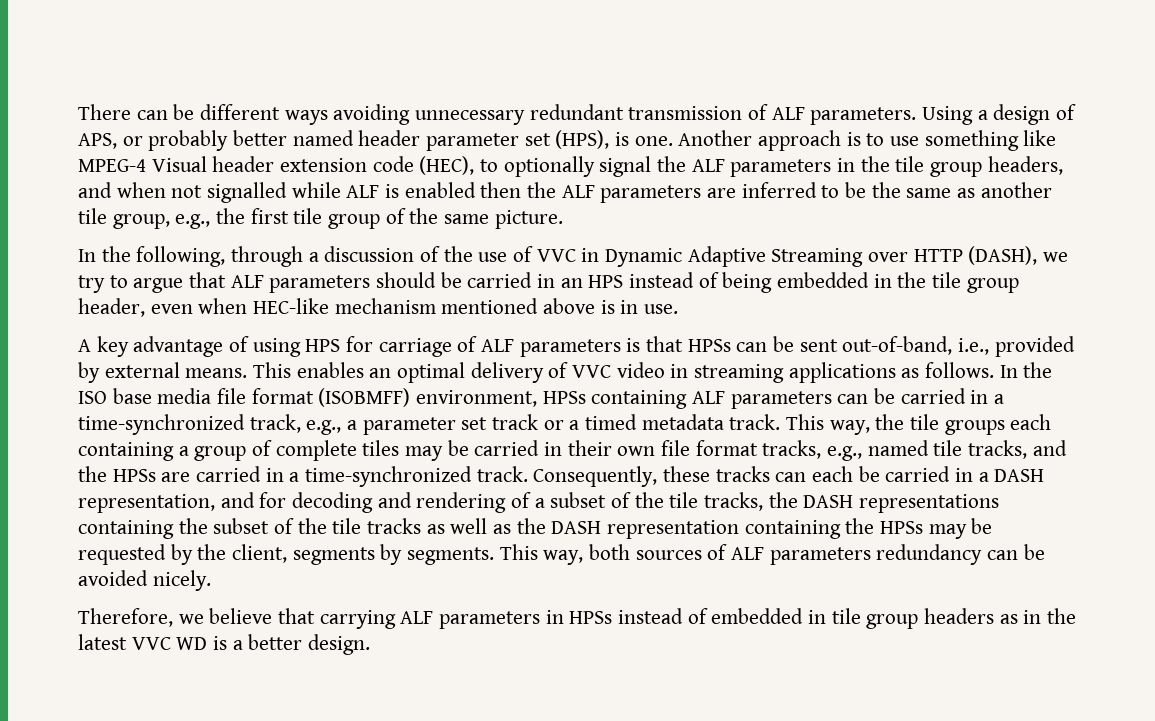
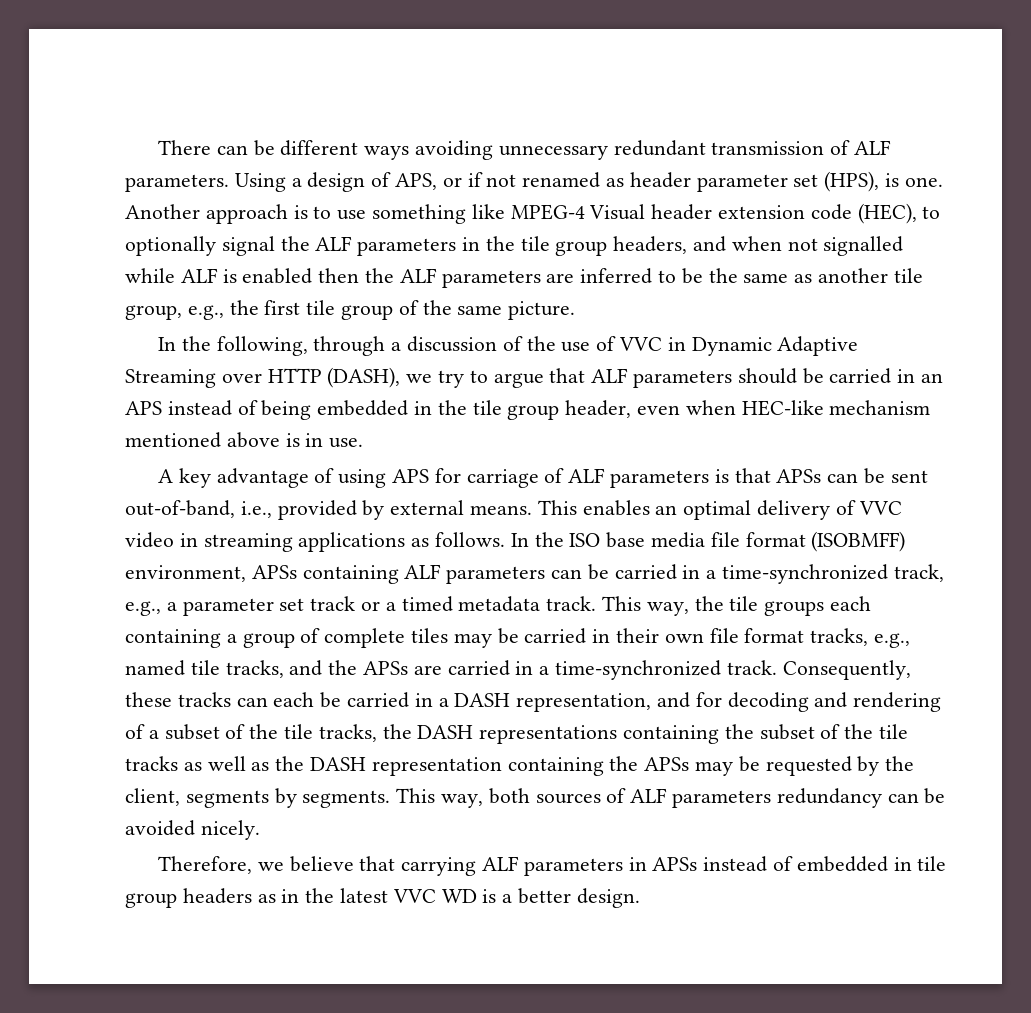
[148,130,354,151] probably better named -> [467,172,625,188] if not renamed as
[588,275,624,288] HPS -> [125,401,162,415] APS
[305,339,341,352] HPS -> [392,469,430,483] APS
[687,339,731,352] HPSs -> [776,469,822,483] APSs
[542,391,586,404] HPSs -> [251,565,297,579] APSs
[112,469,156,482] HPSs -> [363,661,409,675] APSs
[880,521,924,534] HPSs -> [644,757,690,771] APSs
[569,611,613,624] HPSs -> [652,857,698,871] APSs

